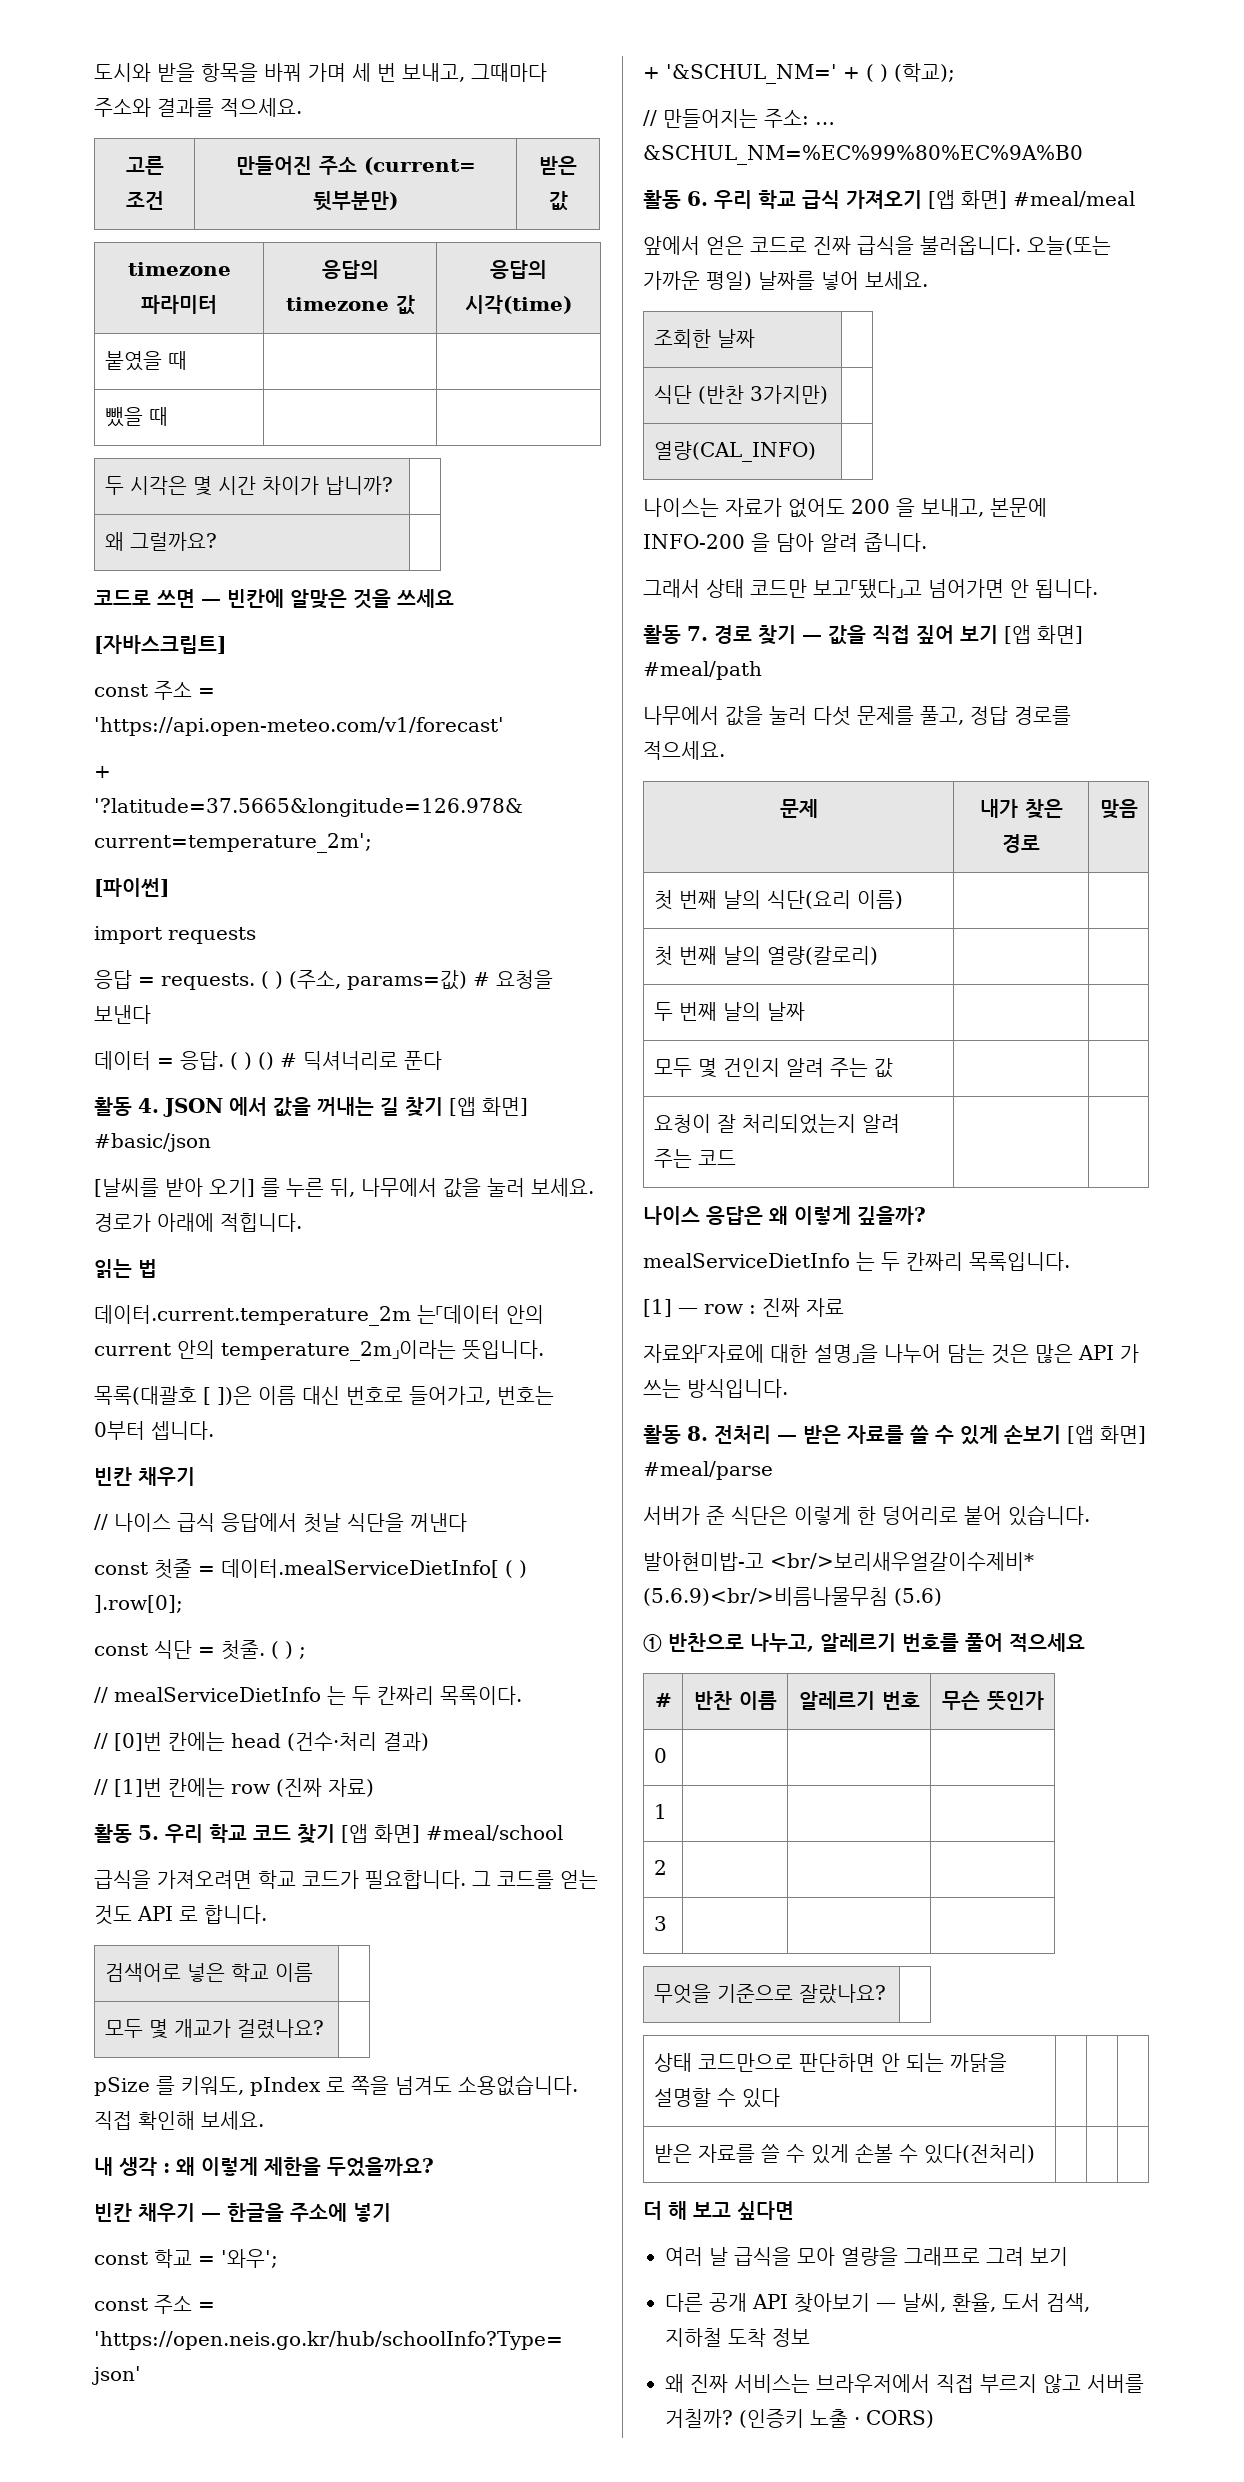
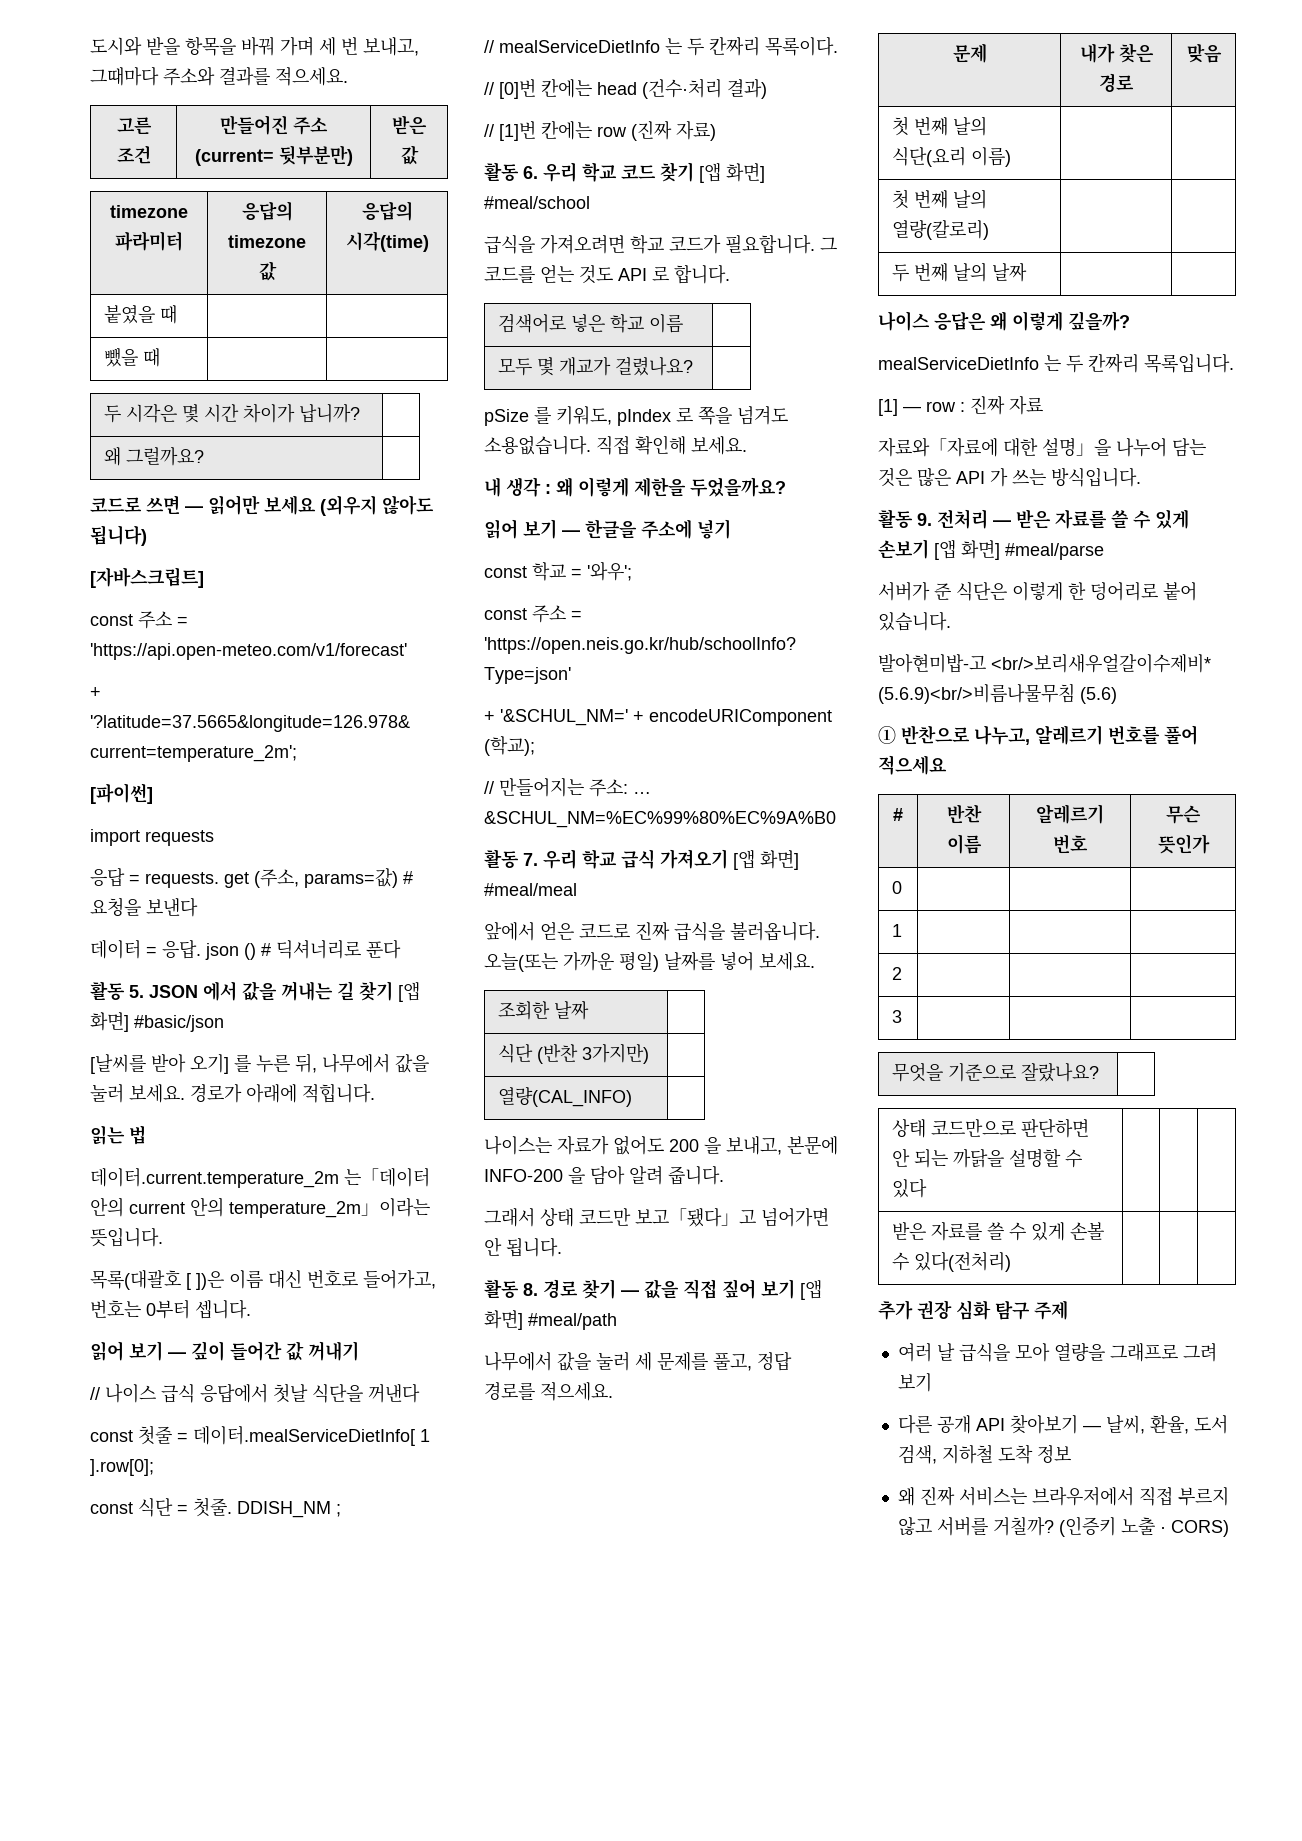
[227,589,454,609] 빈칸에 알맞은 것을 쓰세요 -> [208,495,434,516] [90,525,147,546] 읽어만 보세요 (외우지 않아도 됩니다)
[261,971,283,989] ( ) -> [224,872,249,888] get
[230,1052,252,1070] ( ) -> [205,943,239,960] json
[138,1098,159,1113] 4. -> [129,985,144,998] 5.
[94,1467,195,1486] 빈칸 채우기 -> [90,1341,359,1361] 읽어 보기 — 깊이 들어간 값 꺼내기
[505,1560,527,1578] ( ) -> [420,1429,430,1442] 1
[271,1641,293,1659] ( ) -> [237,1501,331,1518] DDISH_NM
[138,1825,159,1840] 5. -> [523,166,538,179] 6.
[94,2203,195,2222] 빈칸 채우기 -> [484,519,557,539] 읽어 보기
[866,64,888,82] ( ) -> [649,709,832,726] encodeURIComponent
[687,191,708,206] 6. -> [523,853,538,866] 7.
[687,626,708,641] 7. -> [523,1283,538,1296] 8.
[813,706,851,726] 다섯 -> [635,1352,652,1371] 세
[653,1058,893,1078] [653,1114,900,1134] [653,1149,736,1168] // 모두 몇 건인지 알려 주는 값 | | // 요청이 잘 처리되었는지 알려 주는 코드 | | -> (1028, 272) none
[687,1426,708,1441] 8. -> [917,513,932,526] 9.
[643,2201,794,2220] 더 해 보고 싶다면 -> [878,1300,1068,1320] 추가 권장 심화 탐구 주제

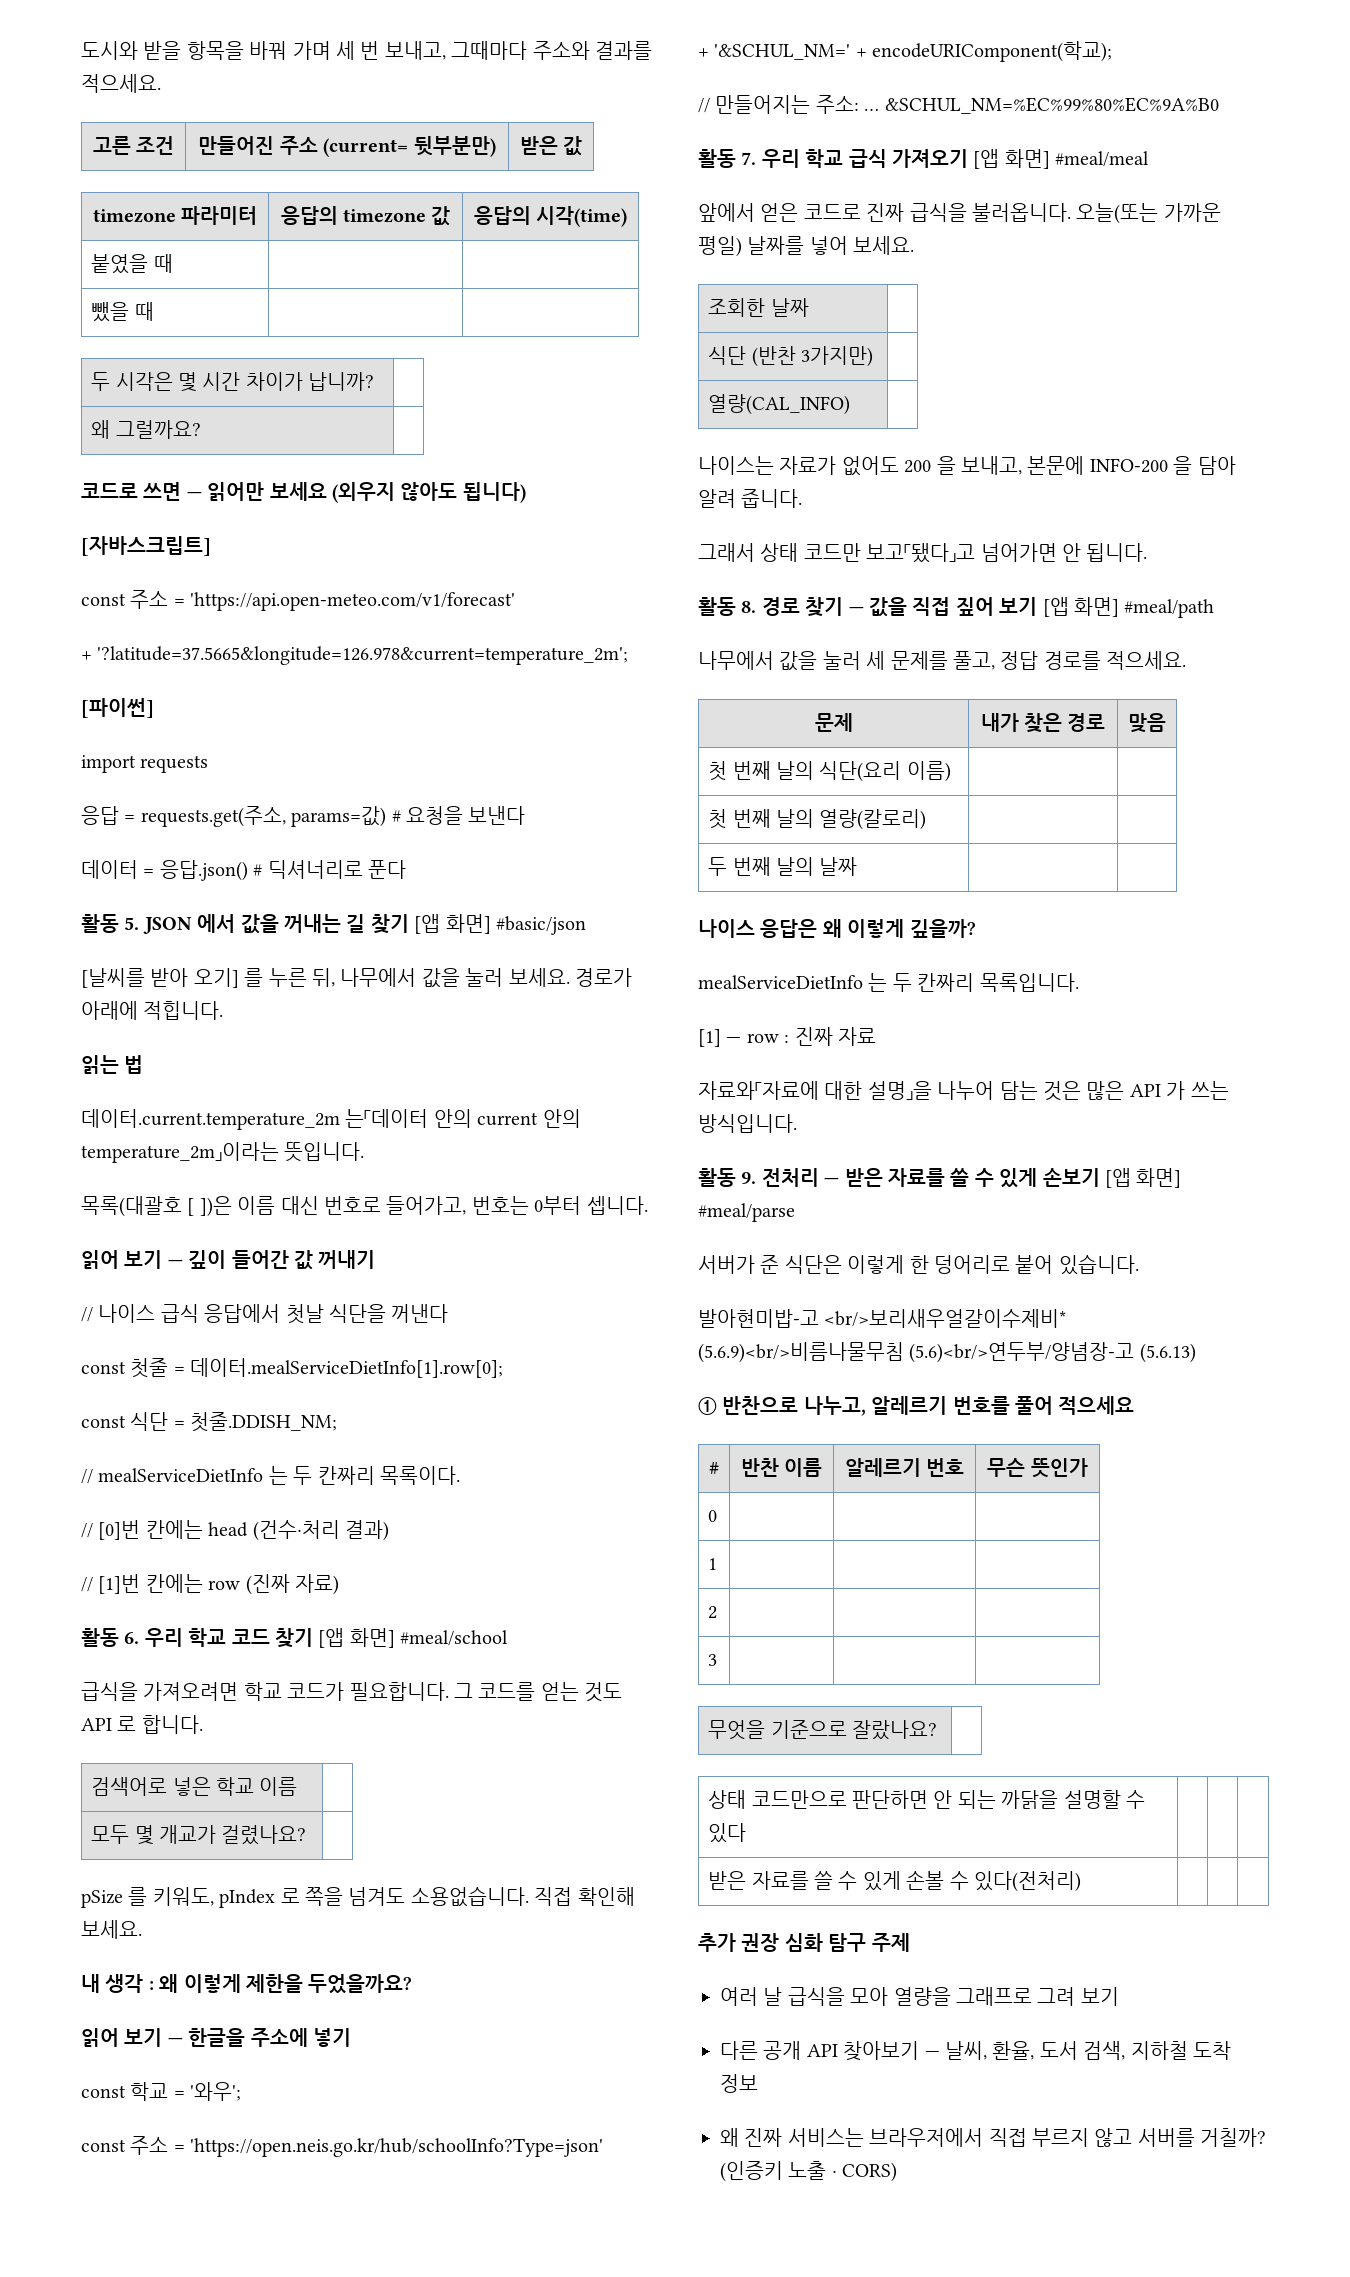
[145,869,299,888] requests. get (주소, -> [140,806,286,827] requests.get(주소,
[162,939,256,960] 응답. json () -> [159,860,248,881] 응답.json()
[193,1425,430,1446] [90,1459,154,1476] 데이터.mealServiceDietInfo[ 1 ].row[0]; -> [190,1358,504,1378] 데이터.mealServiceDietInfo[1].row[0];
[193,1497,341,1518] 첫줄. DDISH_NM ; -> [190,1412,338,1432] 첫줄.DDISH_NM;
[649,709,832,726] [484,736,535,756] encodeURIComponent (학교); -> [872,41,1113,62] encodeURIComponent(학교);
[1080,687,1117,704] (5.6) -> [909,1342,1196,1363] (5.6)<br/>연두부/양념장-고 (5.6.13)

